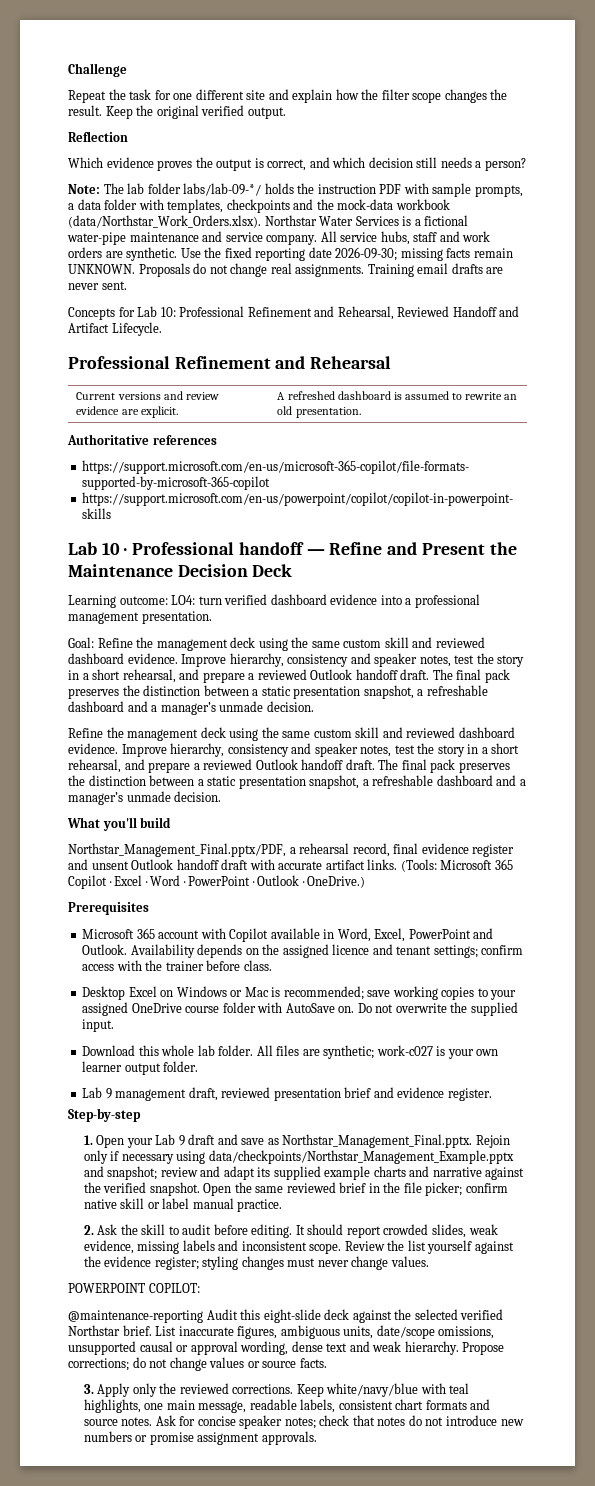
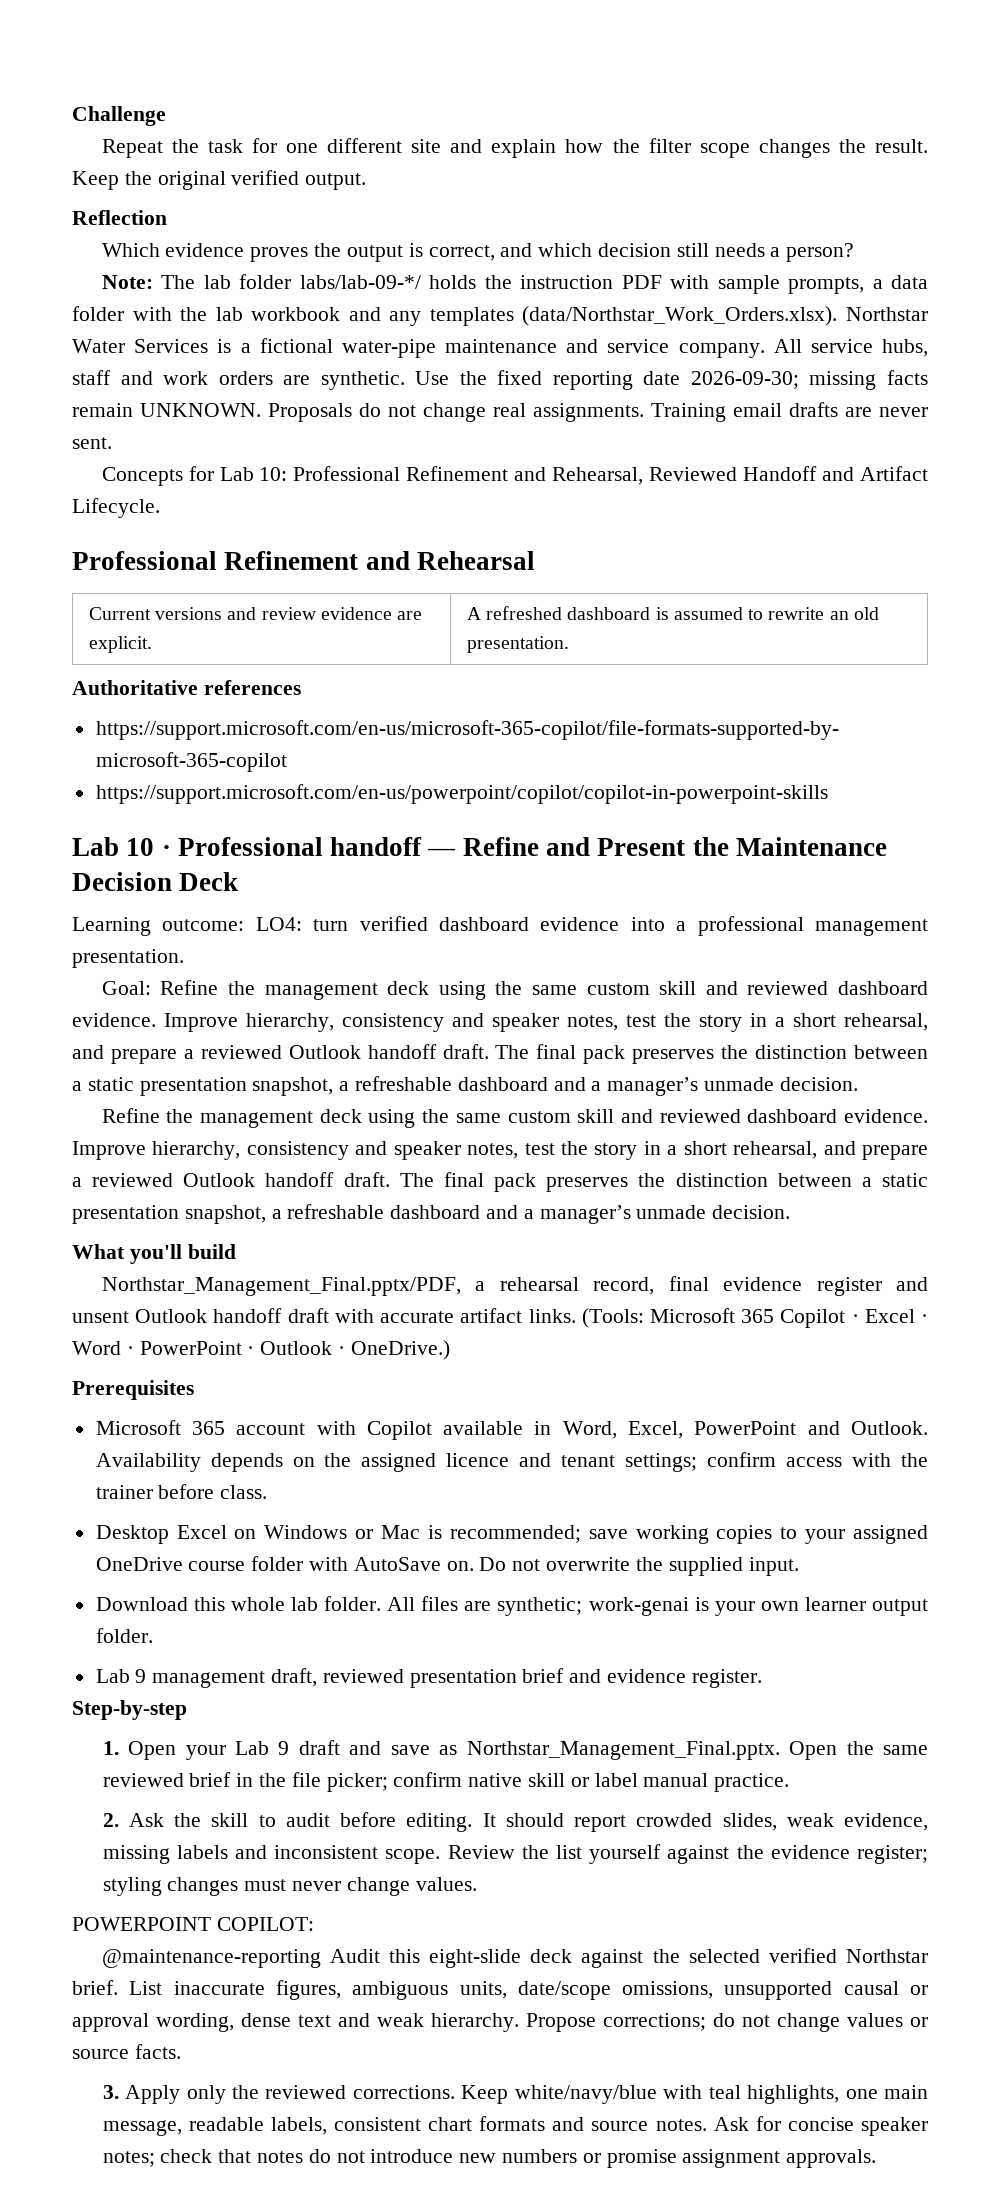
[167,199,450,213] templates, checkpoints and the mock-data workbook -> [180,307,514,326] the lab workbook and any templates
[376,1045,433,1056] work-c027 -> [588,1597,689,1616] work-genai
[475,1135,510,1148] [83,1150,514,1164] [83,1166,525,1180] [83,1182,200,1196] Rejoin only if necessary using data/checkpoints/Northstar_Management_Example.pptx and snapshot; review and adapt its supplied example charts and narrative against the verified snapshot. -> (780, 1750) none

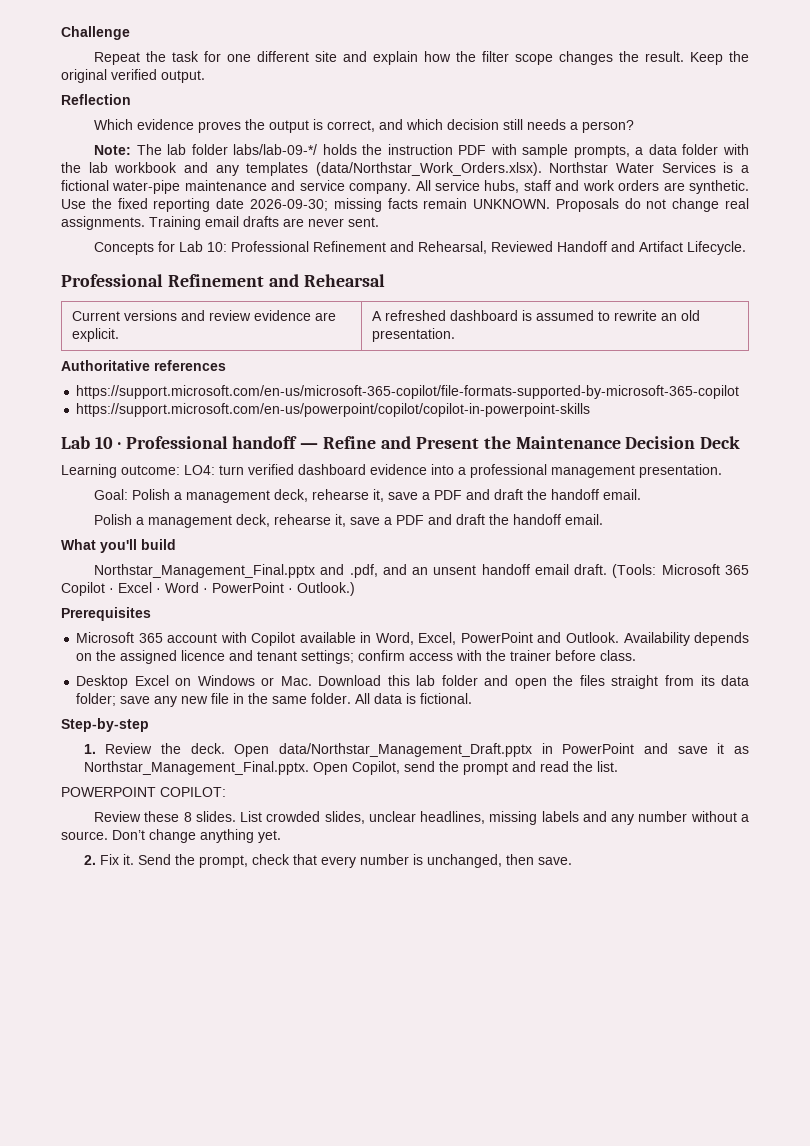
[160,980,928,1000] [72,1013,928,1032] [72,1044,928,1064] [72,1076,858,1096] [101,1108,928,1128] [72,1141,929,1160] [72,1172,928,1192] [72,1204,791,1224] [72,1244,236,1264] [101,1276,929,1296] [72,1308,576,1323] Refine the management deck using the same custom skill and reviewed dashboard evidence. Improve hierarchy, consistency and speaker notes, test the story in a short rehearsal, and prepare a reviewed Outlook handoff draft. The final pack preserves the distinction between a static presentation snapshot, a refreshable dashboard and a manager’s unmade decision. // Refine the management deck using the same custom skill and reviewed dashboard evidence. Improve hierarchy, consistency and speaker notes, test the story in a short rehearsal, and prepare a reviewed Outlook handoff draft. The final pack preserves the distinction between a static presentation snapshot, a refreshable dashboard and a manager’s unmade decision. // What you'll build // Northstar_Management_Final.pptx/PDF, a rehearsal record, final evidence register and unsent Outlook handoff draft with accurate artifact links. -> [132,489,642,503] [94,514,604,528] [61,539,176,553] [94,564,608,578] Polish a management deck, rehearse it, save a PDF and draft the handoff email. // Polish a management deck, rehearse it, save a PDF and draft the handoff email. // What you'll build // Northstar_Management_Final.pptx and .pdf, and an unsent handoff email draft.
[260,1340,450,1360] Outlook · OneDrive.) -> [297,582,355,596] Outlook.)
[381,1525,929,1544] [95,1556,799,1576] [95,1596,928,1616] [95,1628,153,1643] [95,1668,762,1688] [72,1700,187,1720] [102,1740,340,1760] Mac is recommended; save working copies to your assigned OneDrive course folder with AutoSave on. Do not overwrite the supplied input. // Download this whole lab folder. All files are synthetic; work-genai is your own learner output folder. // Lab 9 management draft, reviewed presentation brief and evidence register. // Step-by-step // 1. Open your Lab 9 draft -> [280,675,749,689] [76,693,473,707] [61,718,149,732] [83,743,635,757] Mac. Download this lab folder and open the files straight from its data folder; save any new file in the same folder. All data is fictional. // Step-by-step // 1. Review the deck. Open data/Northstar_Management_Draft.pptx in PowerPoint
(430, 1750) none -> [717,743,725,754] it
[846,1741,929,1755] [102,1772,790,1792] [102,1812,928,1832] [102,1844,928,1864] [102,1877,477,1896] [72,1917,314,1931] [101,1948,928,1968] [72,1980,928,2000] [72,2013,928,2032] [72,2044,181,2059] [102,2085,929,2104] [102,2116,928,2136] [102,2149,877,2168] the same reviewed brief in the file picker; confirm native skill or label manual practice. // 2. Ask the skill to audit before editing. It should report crowded slides, weak evidence, missing labels and inconsistent scope. Review the list yourself against the evidence register; styling changes must never change values. // POWERPOINT COPILOT: // @maintenance-reporting Audit this eight-slide deck against the selected verified Northstar brief. List inaccurate figures, ambiguous units, date/scope omissions, unsupported causal or approval wording, dense text and weak hierarchy. Propose corrections; do not change values or source facts. // 3. Apply only the reviewed corrections. Keep white/navy/blue with teal highlights, one main message, readable labels, consistent chart formats and source notes. Ask for concise speaker notes; check that notes do not introduce new numbers or promise assignment approvals. -> [351,761,618,775] [61,787,226,797] [94,811,749,825] [61,829,281,843] [83,854,572,868] Copilot, send the prompt and read the list. // POWERPOINT COPILOT: // Review these 8 slides. List crowded slides, unclear headlines, missing labels and any number without a source. Don’t change anything yet. // 2. Fix it. Send the prompt, check that every number is unchanged, then save.

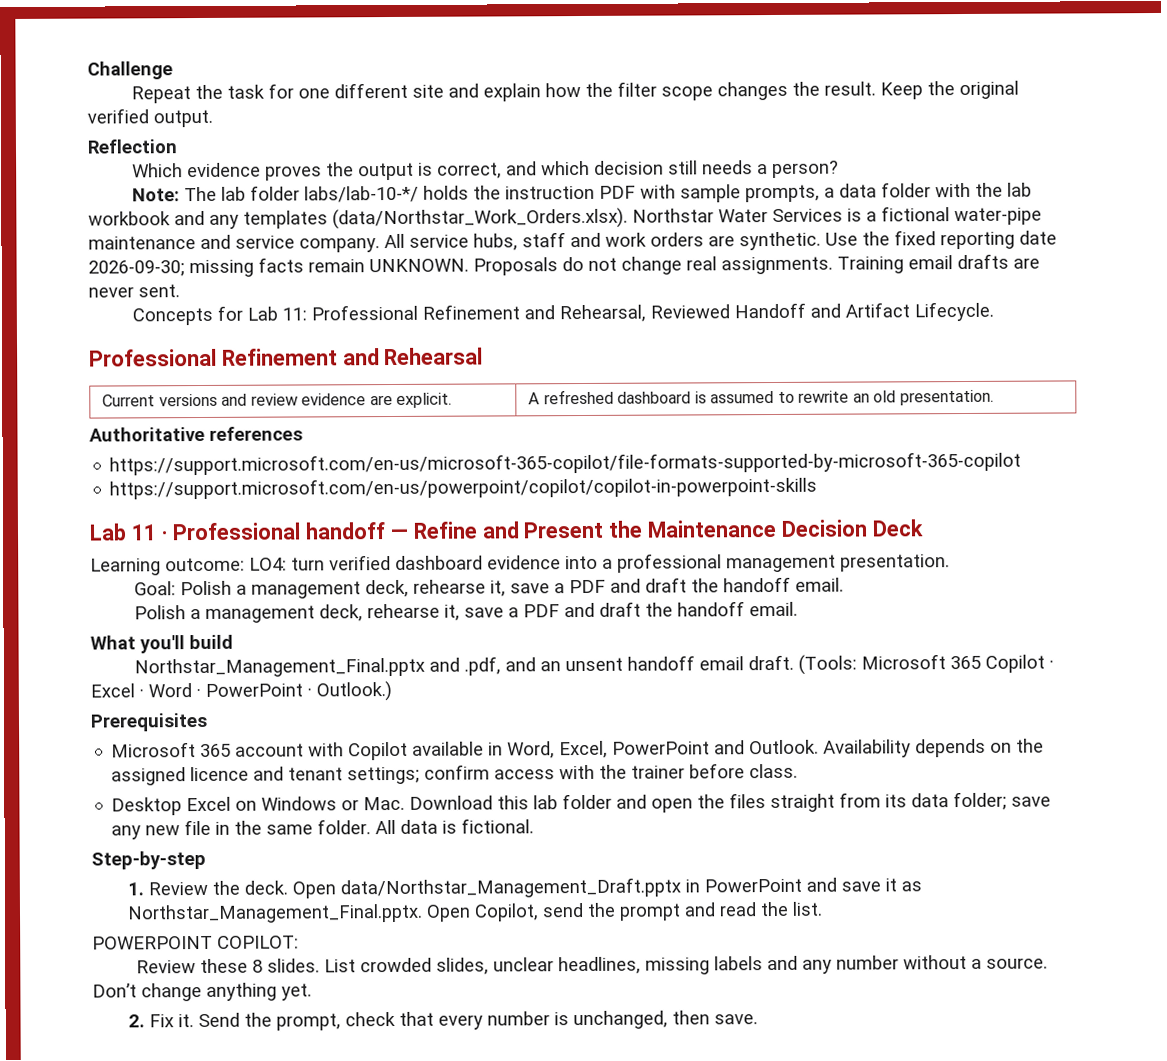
[233,144,318,155] labs/lab-09-*/ -> [303,185,419,203] labs/lab-10-*/
[207,242,228,252] 10: -> [281,307,307,321] 11:
[94,436,113,449] 10 -> [130,524,157,541] 11

